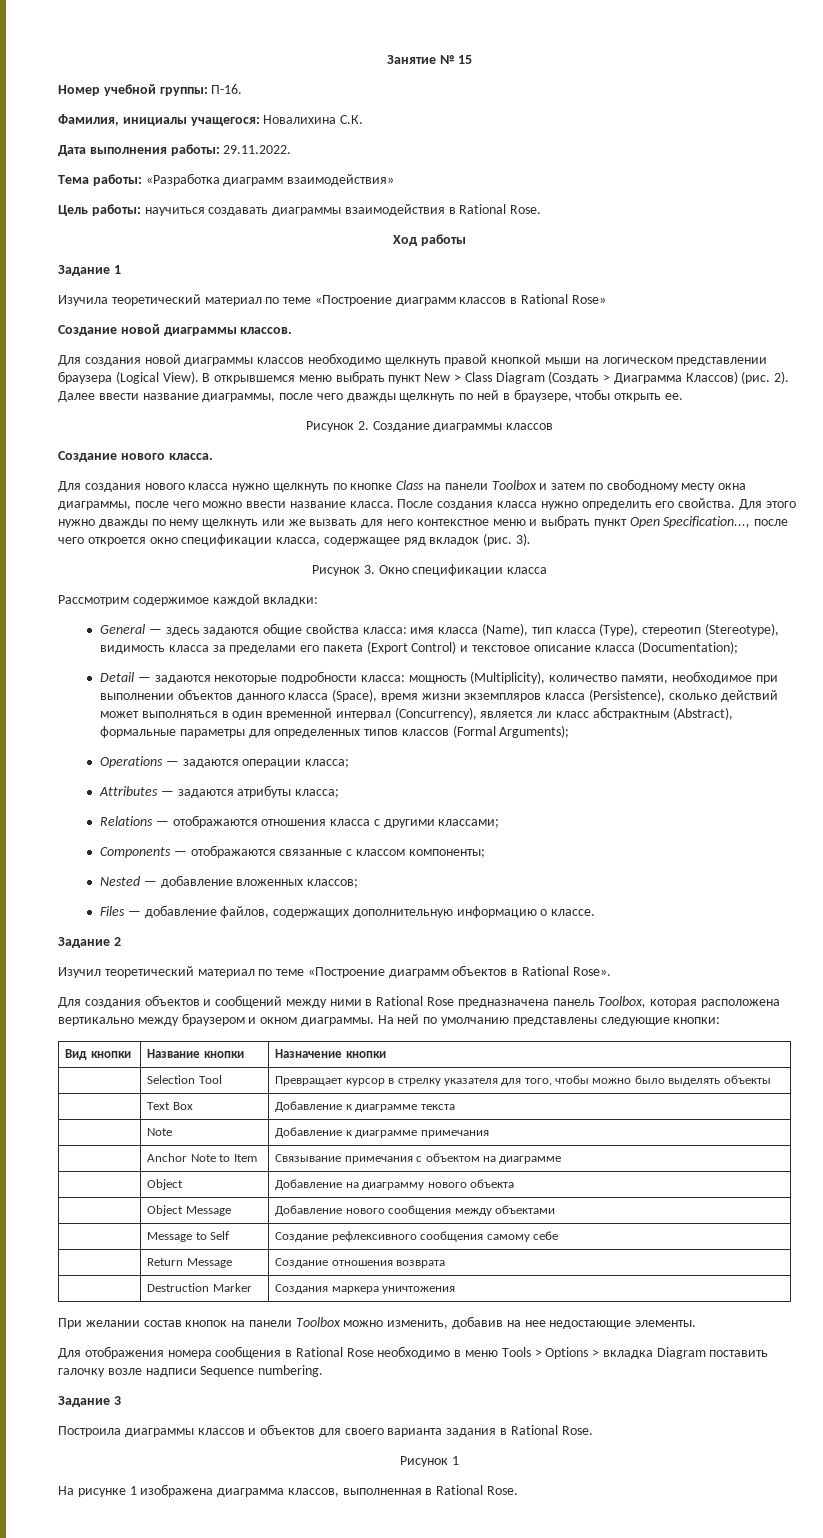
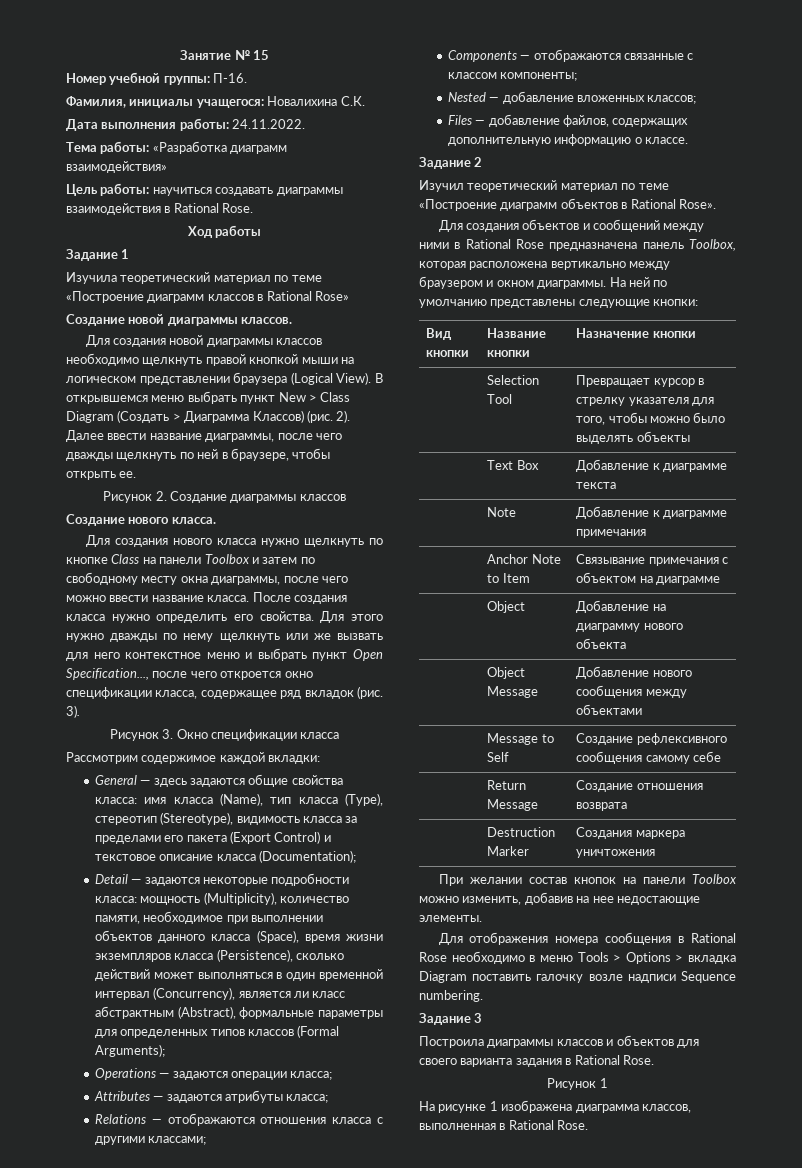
[223,145,292,154] 29.11.2022. -> [232,119,306,129] 24.11.2022.

